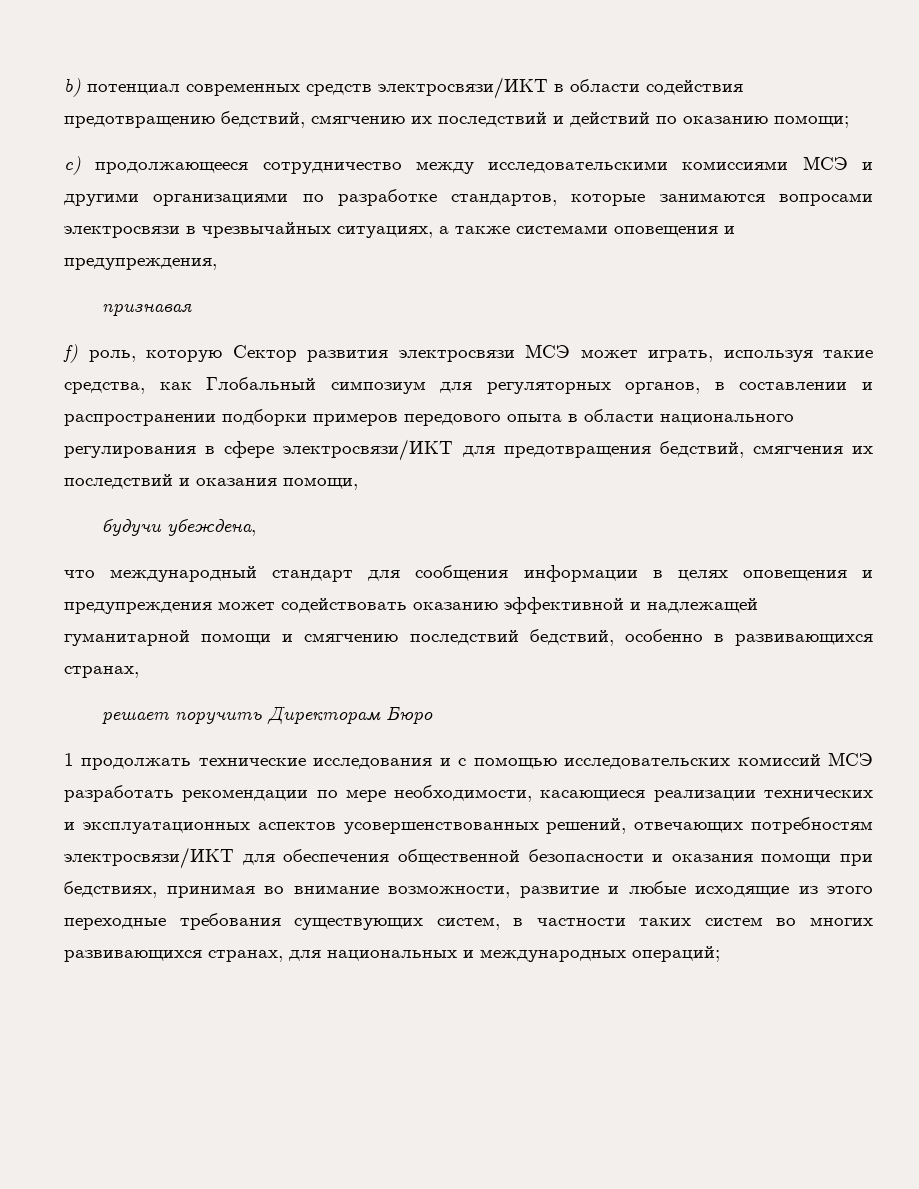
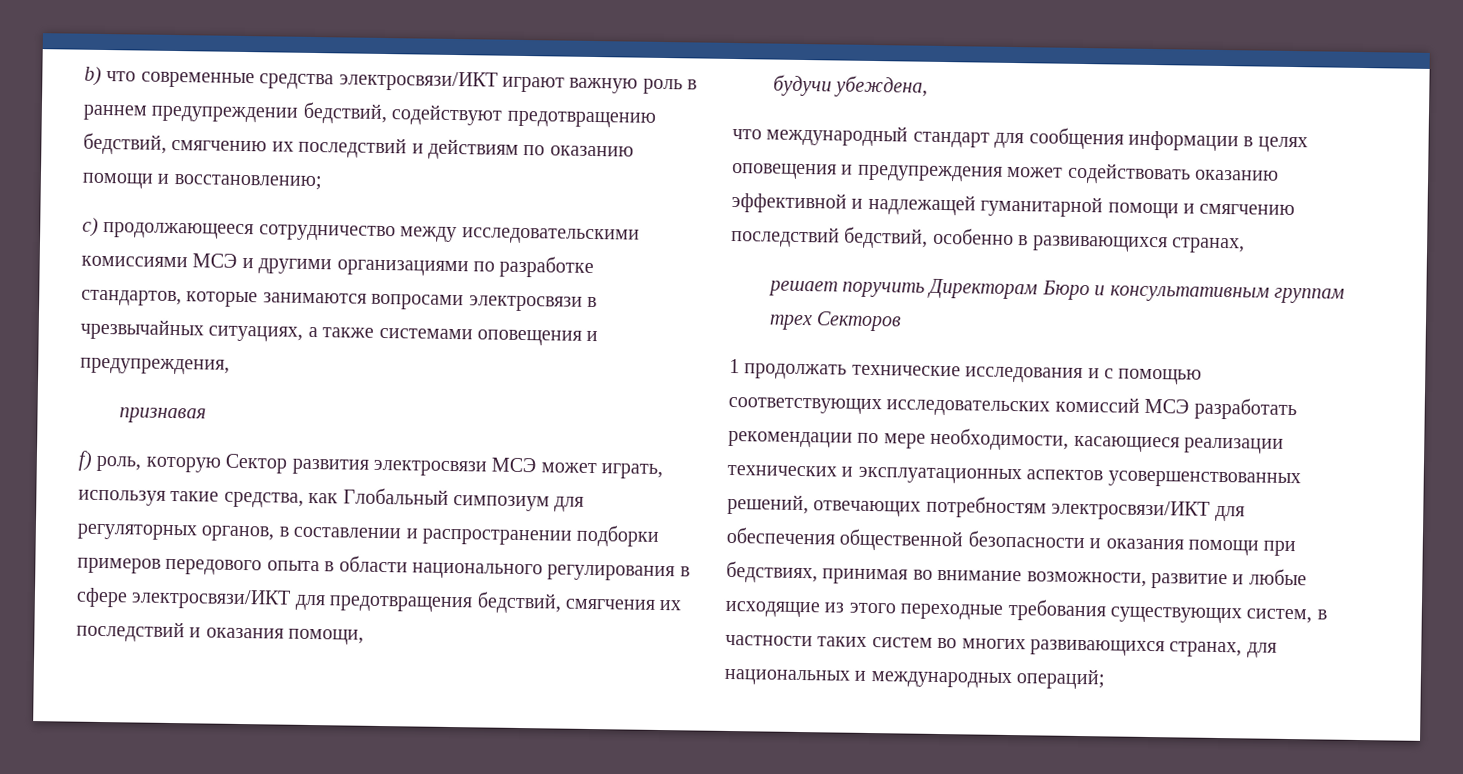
[87,77,743,99] потенциал современных средств электросвязи/ИКТ в области содействия -> [106,70,698,95] [83,101,504,126] что современные средства электросвязи/ИКТ играют важную роль в раннем предупреждении бедствий, содействуют
[570,112,650,127] действий -> [428,138,519,160] действиям
[774,115,849,128] помощи; -> [82,172,322,191] помощи и восстановлению;
(433, 716) none -> [1094,285,1346,304] [768,311,903,332] и консультативным группам трех Секторов
(557, 763) none -> [728,396,882,415] соответствующих

